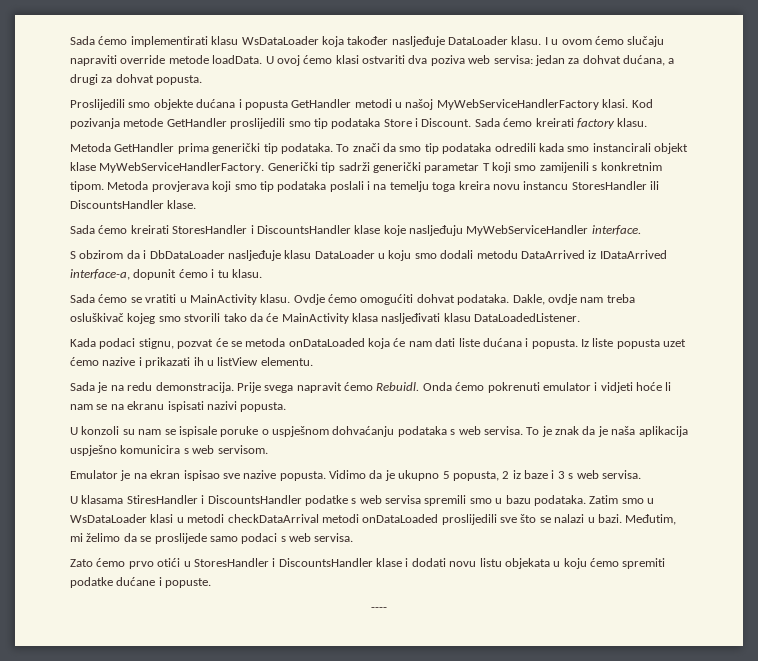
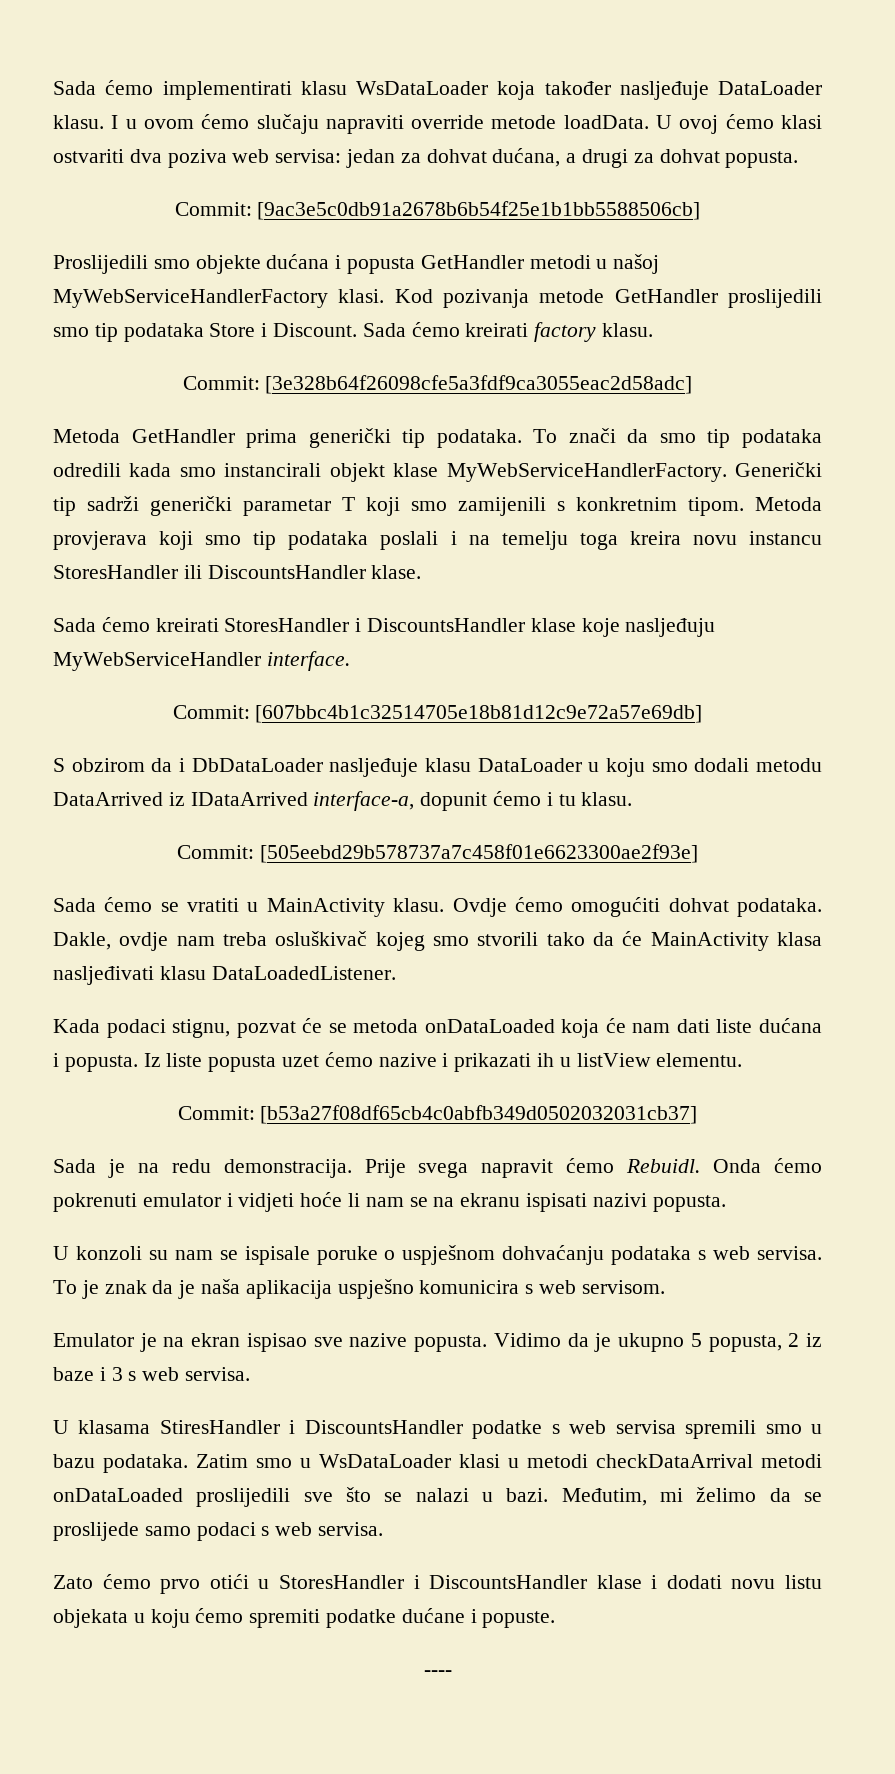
(203, 80) none -> [174,201,701,220] // Commit: [9ac3e5c0db91a2678b6b54f25e1b1bb5588506cb]
(648, 122) none -> [182,375,693,394] // Commit: [3e328b64f26098cfe5a3fdf9ca3055eac2d58adc]
(641, 230) none -> [172,705,703,723] // Commit: [607bbc4b1c32514705e18b81d12c9e72a57e69db]
(262, 273) none -> [177,844,698,863] // Commit: [505eebd29b578737a7c458f01e6623300ae2f93e]
(313, 361) none -> [177,1105,698,1124] // Commit: [b53a27f08df65cb4c0abfb349d0502032031cb37]

